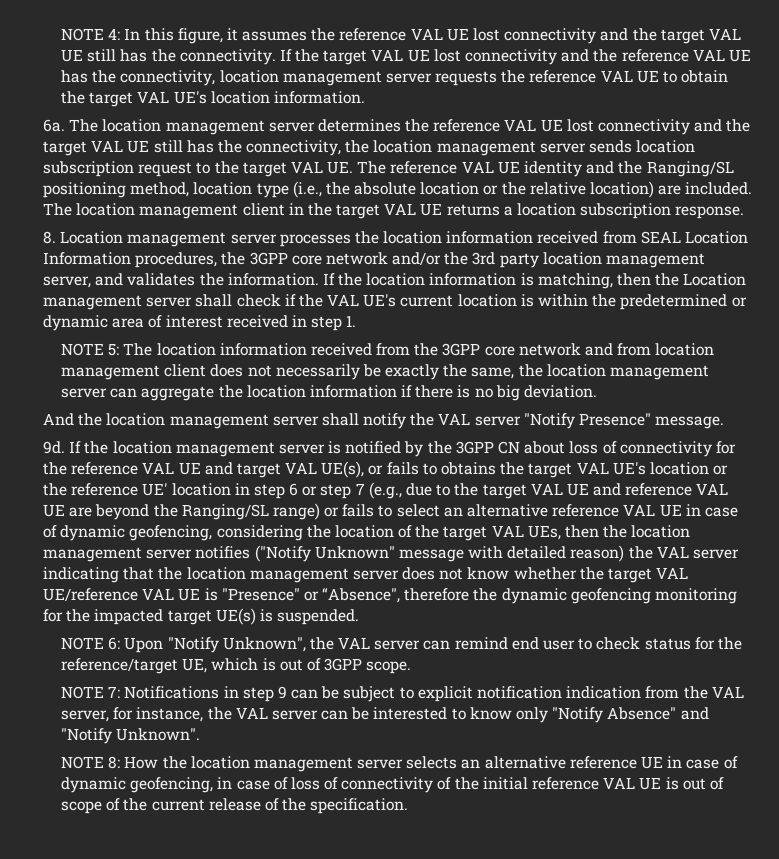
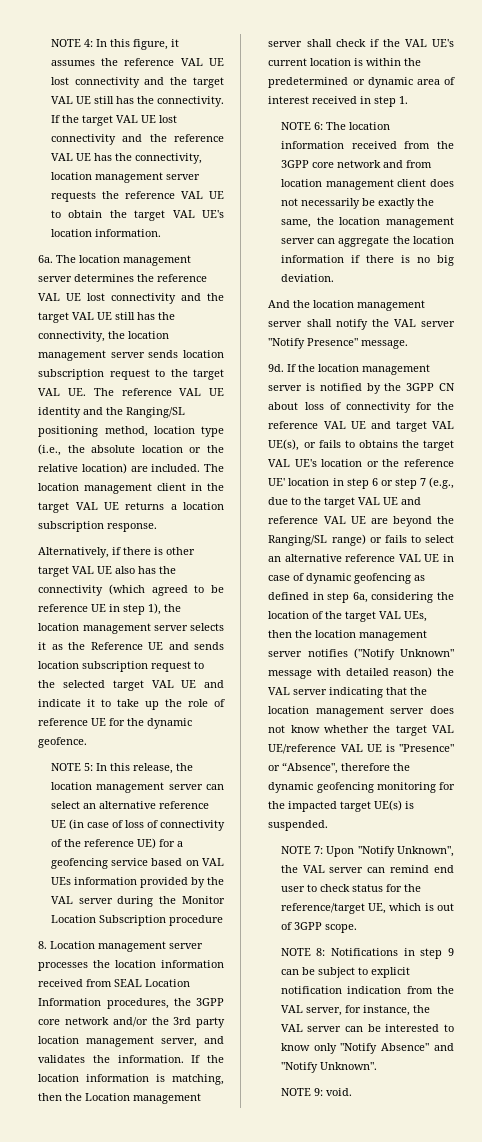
(745, 212) none -> [38,547,196,558] [38,566,177,577] [38,584,224,596] [38,603,182,615] [38,623,224,634] [38,642,224,650] [38,661,205,672] [38,680,224,691] [38,699,225,710] [38,718,193,729] [38,737,88,748] [50,763,193,774] [50,782,224,793] [50,801,209,809] [50,819,225,831] [50,838,183,849] [50,858,224,869] [50,877,224,888] [50,896,225,907] [50,915,223,926] // Alternatively, if there is other target VAL UE also has the connectivity (which agreed to be reference UE in step 1), the location management server selects it as the Reference UE and sends location subscription request to the selected target VAL UE and indicate it to take up the role of reference UE for the dynamic geofence. // NOTE 5: In this release, the location management server can select an alternative reference UE (in case of loss of connectivity of the reference UE) for a geofencing service based on VAL UEs information provided by the VAL server during the Monitor Location Subscription procedure
[108,343,120,356] 5: -> [313,122,323,130] 6:
[129,525,213,541] geofencing, -> [354,573,426,584] [268,592,368,603] geofencing as defined in step 6a,
[108,637,121,650] 6: -> [314,846,324,854] 7:
[108,686,121,698] 7: -> [316,948,326,956] 8:
[108,756,738,772] [60,777,724,793] [60,798,409,814] 8: How the location management server selects an alternative reference UE in case of dynamic geofencing, in case of loss of connectivity of the initial reference VAL UE is out of scope of the current release of the specification. -> [313,1088,352,1096] 9: void.

